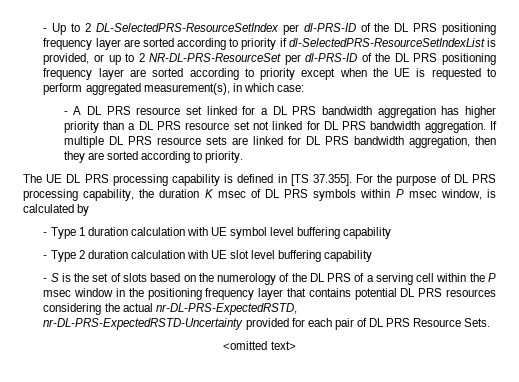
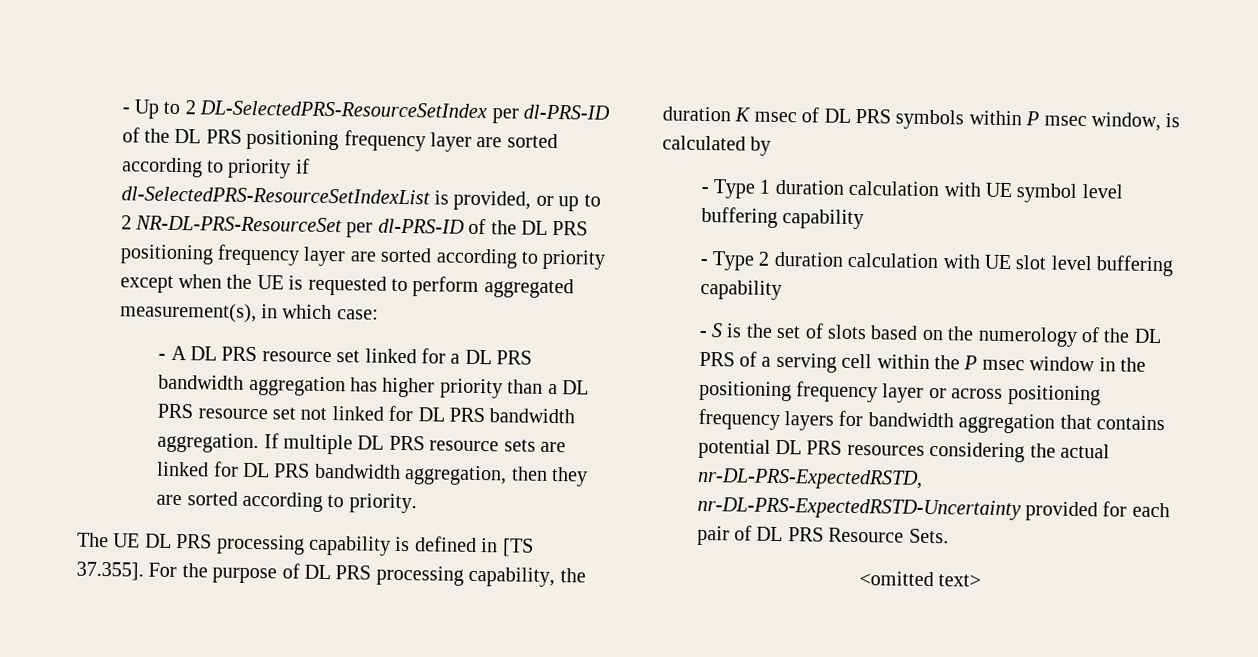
(284, 294) none -> [928,385,1101,406] [697,408,1056,434] or across positioning frequency layers for bandwidth aggregation

